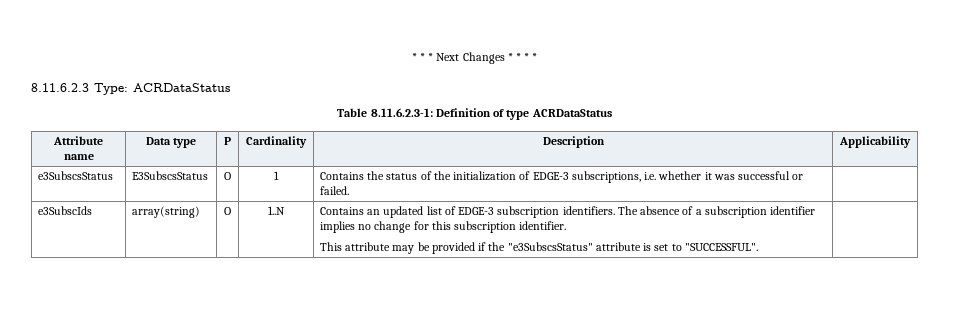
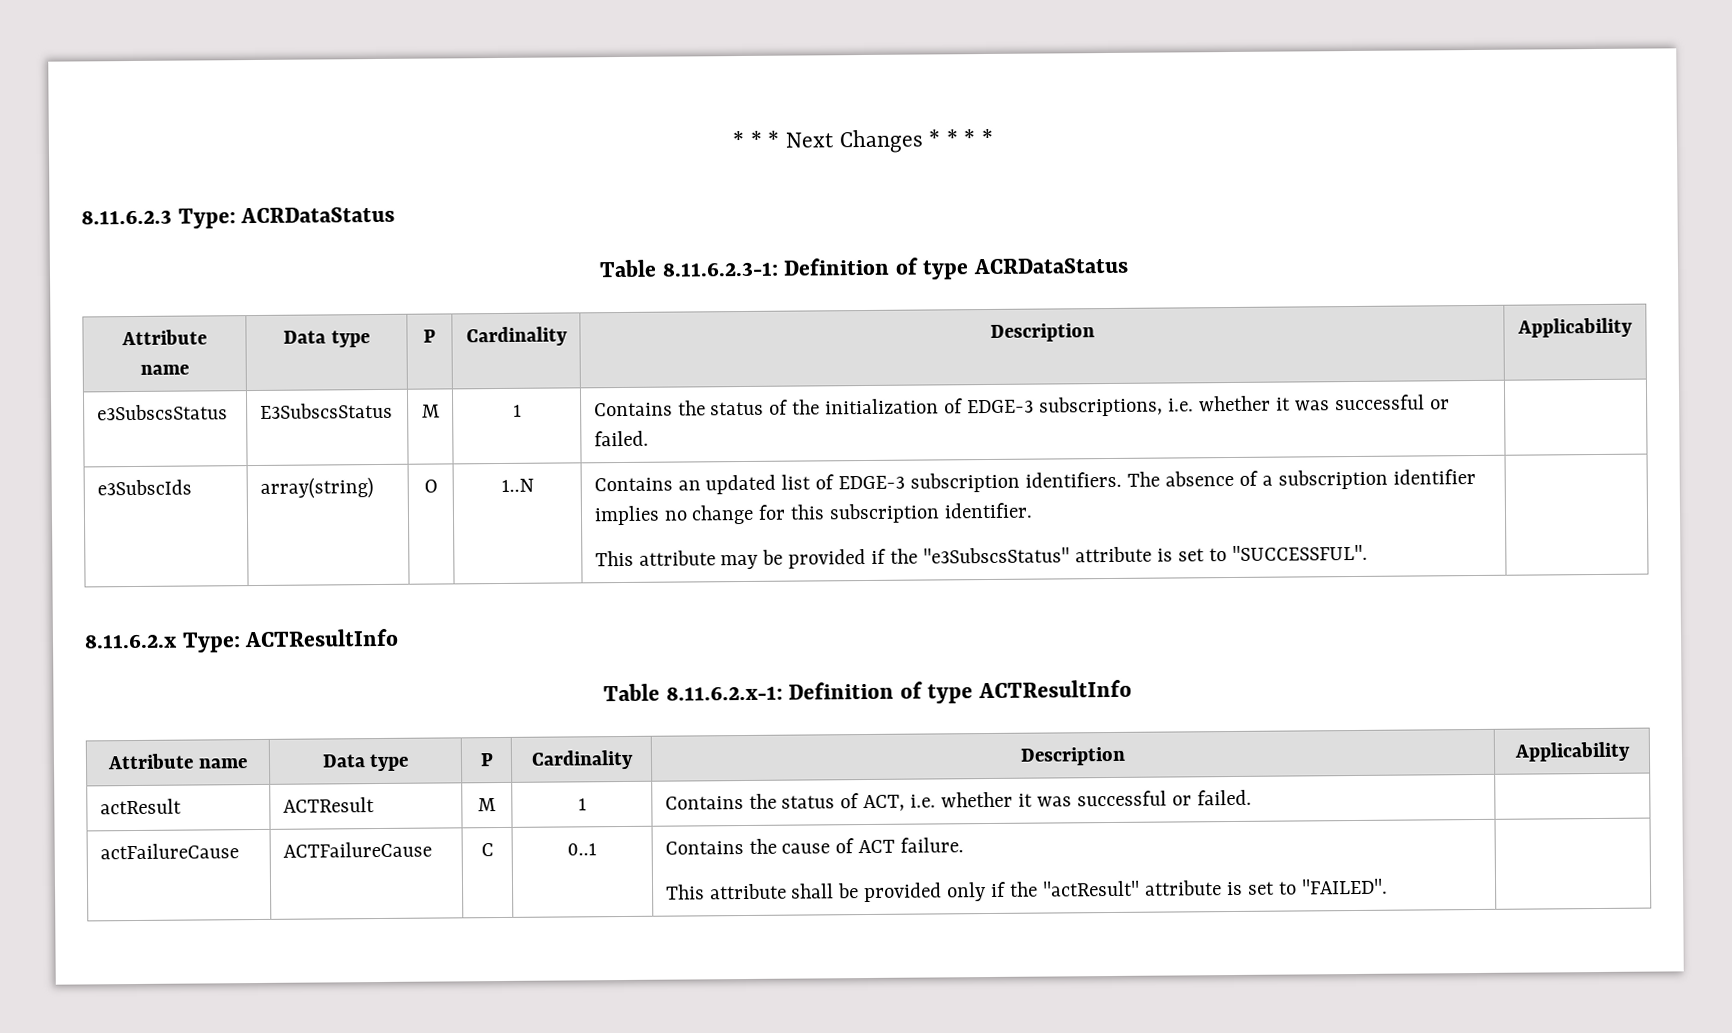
[224,172,231,180] O -> [421,404,440,418] M
(758, 247) none -> [84,628,400,653] [602,679,1133,704] [107,753,248,770] [321,753,410,772] [479,753,494,767] [530,749,634,770] [1020,746,1126,766] [1513,741,1631,762] [99,798,182,815] [282,797,375,813] [478,798,496,812] [577,798,587,811] [664,789,1252,812] [99,843,239,860] [282,841,432,858] [480,843,494,857] [567,843,597,856] [664,837,965,855] [665,878,1388,903] // 8.11.6.2.x Type: ACTResultInfo // Table 8.11.6.2.x-1: Definition of type ACTResultInfo // Attribute name | Data type | P | Cardinality | Description | Applicability // actResult | ACTResult | M | 1 | Contains the status of ACT, i.e. whether it was successful or failed. | // actFailureCause | ACTFailureCause | C | 0..1 | Contains the cause of ACT failure. // This attribute shall be provided only if the "actResult" attribute is set to "FAILED". |

